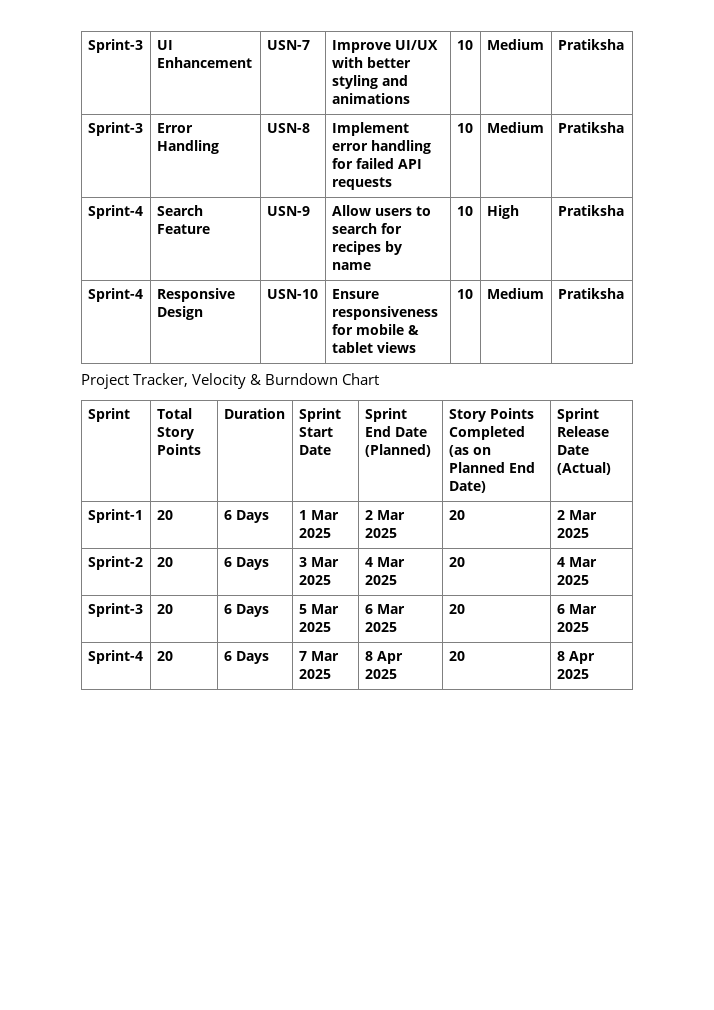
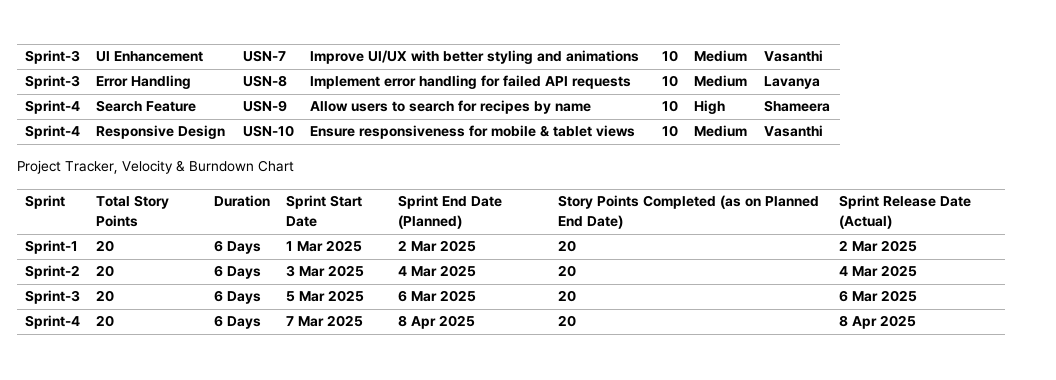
[557,39,624,50] Pratiksha -> [763,50,823,62] Vasanthi
[557,122,624,133] Pratiksha -> [763,76,820,89] Lavanya
[557,205,624,216] Pratiksha -> [763,100,830,112] Shameera
[557,288,624,299] Pratiksha -> [763,125,823,137] Vasanthi

